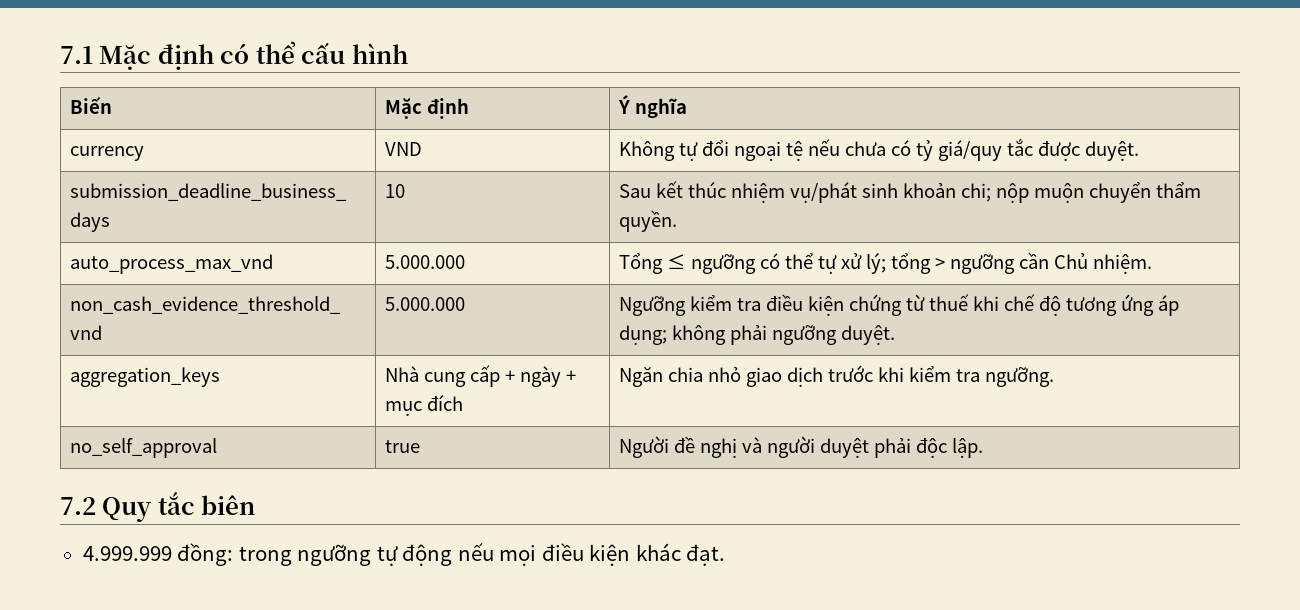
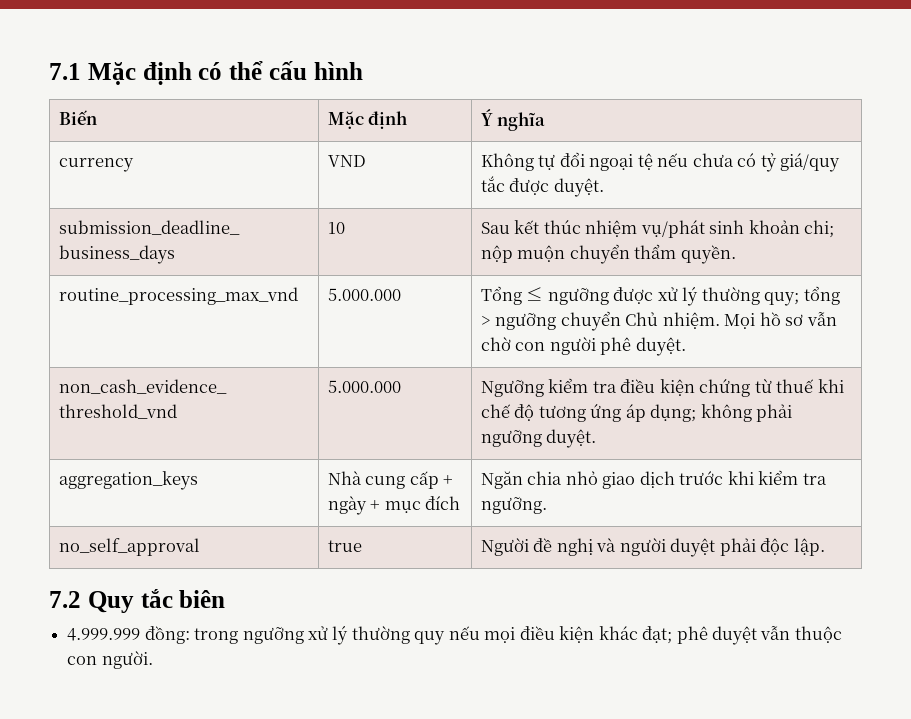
[69,254,273,274] auto_process_max_vnd -> [58,287,298,305] routine_processing_max_vnd
[759,252,886,274] có thể tự xử lý; -> [613,287,800,306] được xử lý thường quy;
[1018,252,1049,269] cần -> [560,311,621,331] chuyển
(1152, 264) none -> [724,312,837,329] [480,337,686,356] Mọi hồ sơ vẫn chờ con người phê duyệt.
[376,544,453,566] tự động -> [307,626,446,645] xử lý thường quy
[686,544,726,566] đạt. -> [642,626,842,645] [67,651,153,669] đạt; phê duyệt vẫn thuộc con người.

